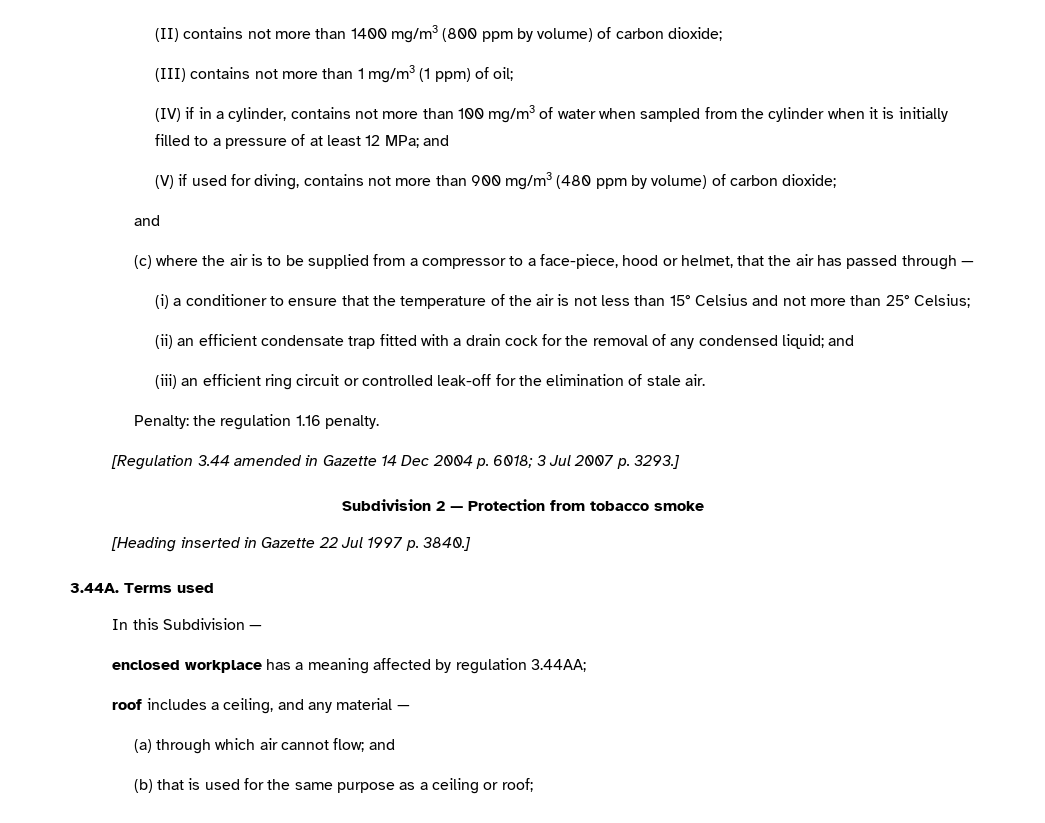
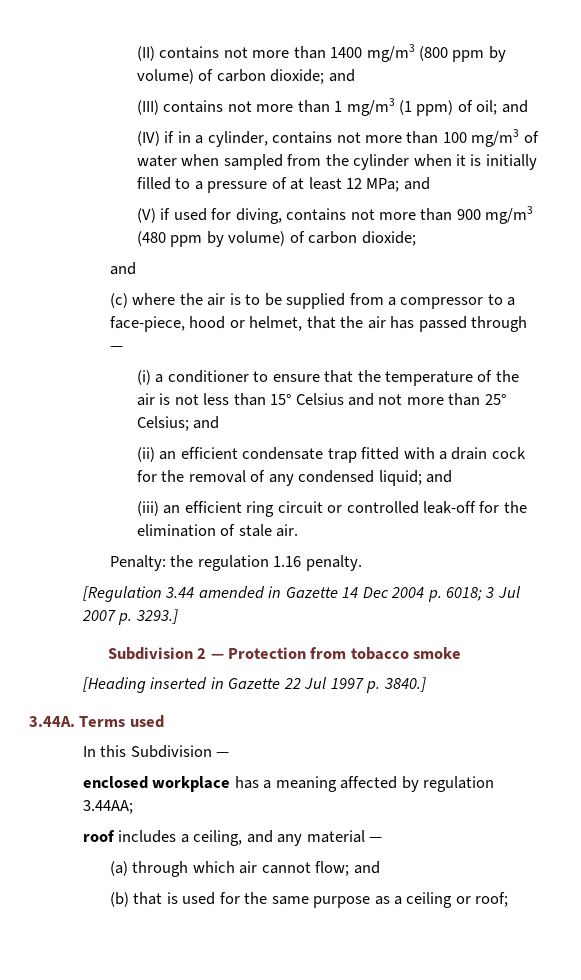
(723, 34) none -> [328,69,355,82] and
(514, 74) none -> [501,100,528,113] and
(970, 301) none -> [193,416,220,429] and

